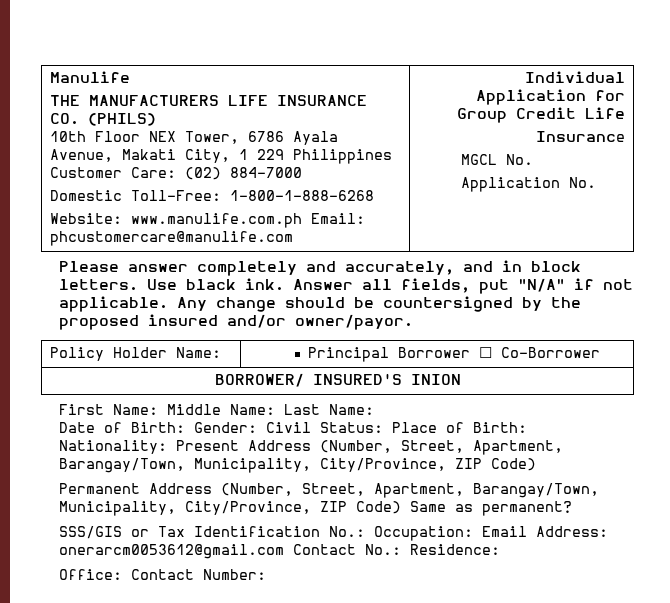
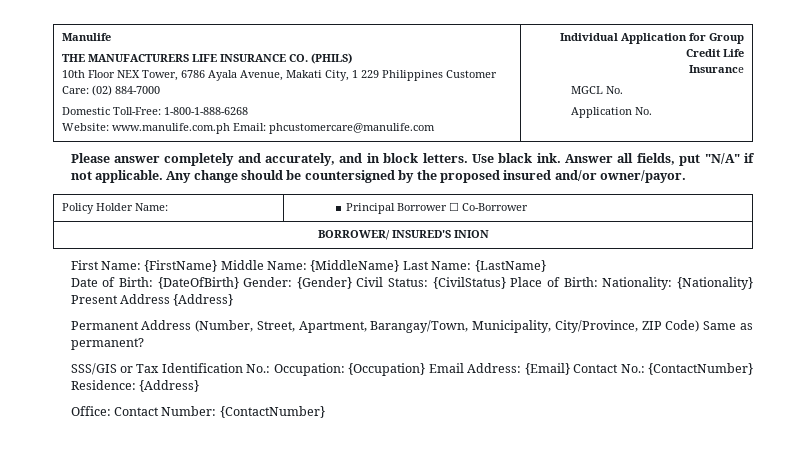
(158, 409) none -> [144,260,218,272] {FirstName}
(275, 409) none -> [310,260,400,272] {MiddleName}
(374, 409) none -> [474,260,546,272] {LastName}
[193,422,257,433] Gender: -> [157,277,352,289] {DateOfBirth} Gender: {Gender}
(383, 427) none -> [432,277,506,289] {CivilStatus}
(167, 447) none -> [677,277,753,290] {Nationality}
[319,440,563,455] [58,458,536,473] (Number, Street, Apartment, Barangay/Town, Municipality, City/Province, ZIP Code) -> [173,294,234,306] {Address}
(473, 533) none -> [348,363,426,376] {Occupation}
[58,544,284,559] onerarcm0053612@gmail.com -> [524,363,570,375] {Email}
(401, 549) none -> [648,363,754,375] {ContactNumber}
(500, 549) none -> [138,380,199,392] {Address}
(266, 574) none -> [219,406,325,418] {ContactNumber}

